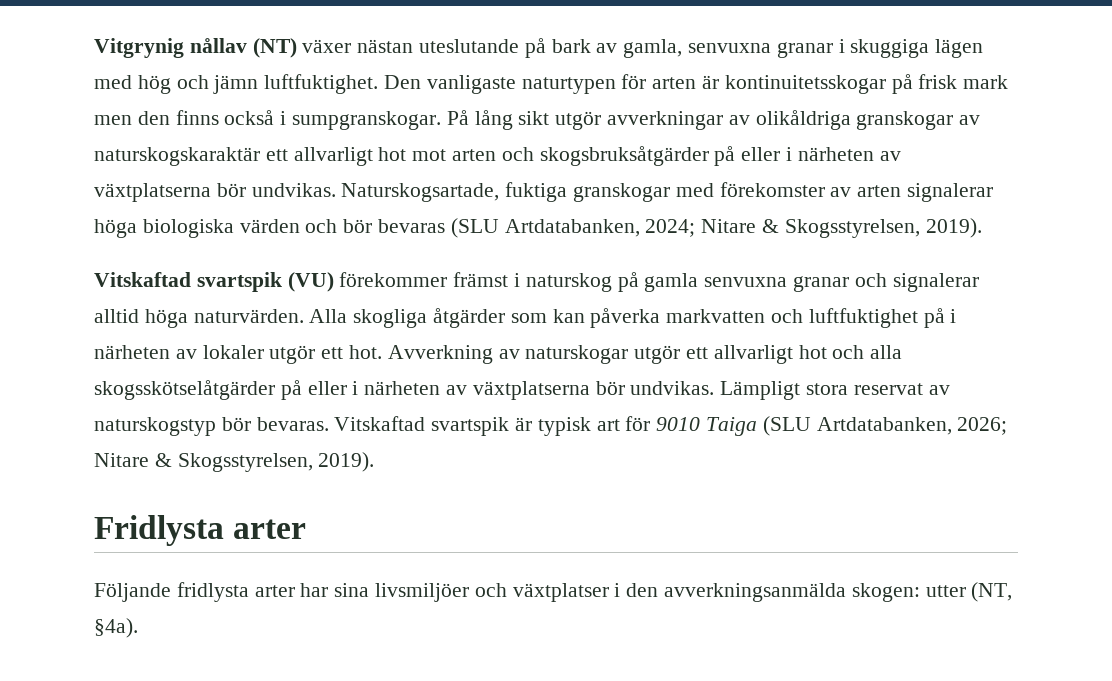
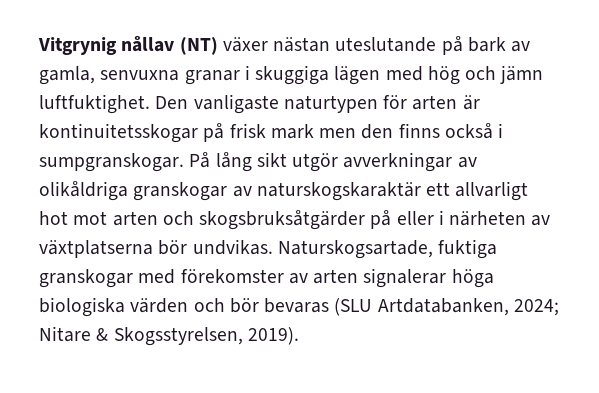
[94,272,979,292] [94,308,957,328] [94,345,903,364] [94,380,950,400] [94,416,1008,436] [94,452,375,472] [94,515,307,546] [94,582,1013,602] [94,618,138,638] // Vitskaftad svartspik (VU) förekommer främst i naturskog på gamla senvuxna granar och signalerar alltid höga naturvärden. Alla skogliga åtgärder som kan påverka markvatten och luftfuktighet på i närheten av lokaler utgör ett hot. Avverkning av naturskogar utgör ett allvarligt hot och alla skogsskötselåtgärder på eller i närheten av växtplatserna bör undvikas. Lämpligt stora reservat av naturskogstyp bör bevaras. Vitskaftad svartspik är typisk art för 9010 Taiga (SLU Artdatabanken, 2026; Nitare & Skogsstyrelsen, 2019). // Fridlysta arter // Följande fridlysta arter har sina livsmiljöer och växtplatser i den avverkningsanmälda skogen: utter (NT, §4a). -> (299, 336) none

